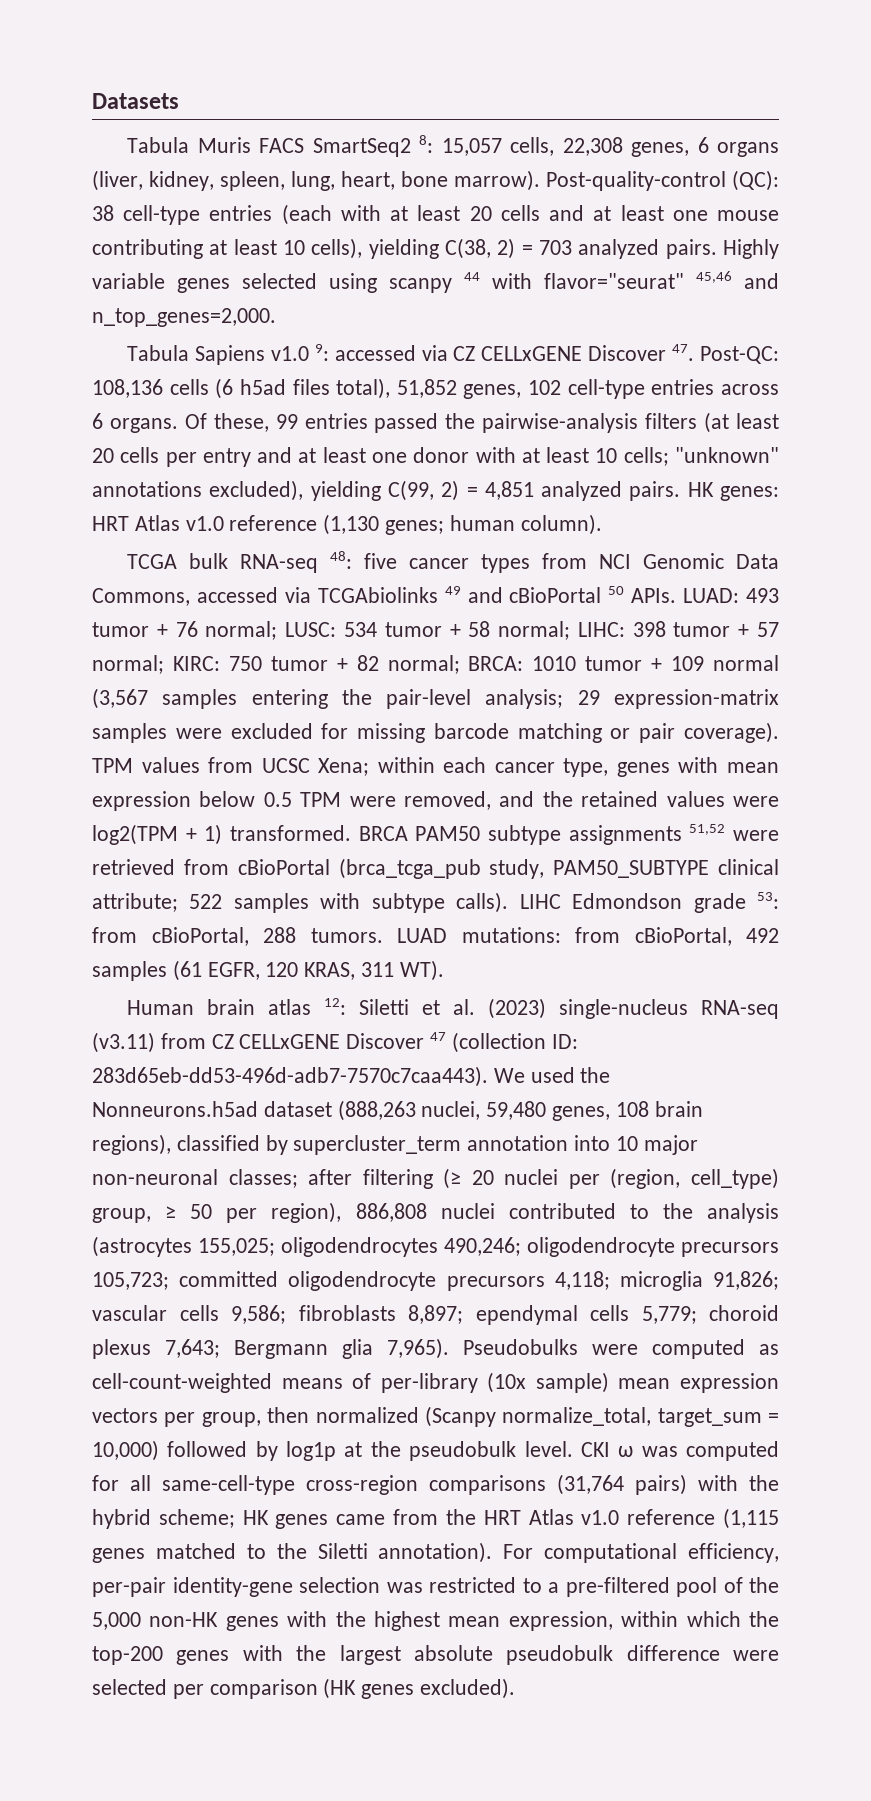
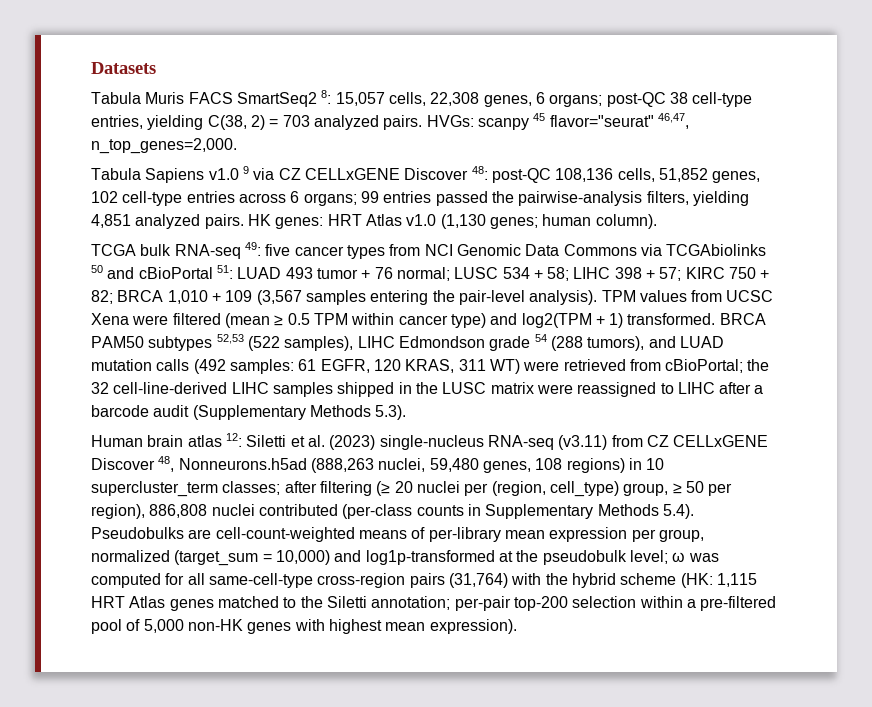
[716,142,779,157] [92,170,779,191] [92,204,780,225] [92,238,363,259] organs (liver, kidney, spleen, lung, heart, bone marrow). Post-quality-control (QC): 38 cell-type entries (each with at least 20 cells and at least one mouse contributing at least 10 cells), -> [549,92,753,107] [91,115,143,129] organs; post-QC 38 cell-type entries,
[723,239,779,259] [92,271,779,293] Highly variable genes selected using scanpy 44 with flavor="seurat" 45,46 and -> [426,113,689,130] HVGs: scanpy 45 flavor="seurat" 46,47,
[314,344,416,361] 9: accessed -> [242,166,249,174] 9
[672,344,779,364] [92,378,391,399] 47. Post-QC: 108,136 cells (6 h5ad files total), -> [471,166,655,183] 48: post-QC 108,136 cells,
[109,413,269,433] organs. Of these, -> [303,193,357,206] organs;
[645,412,779,433] [92,447,779,467] [92,480,478,501] filters (at least 20 cells per entry and at least one donor with at least 10 cells; "unknown" annotations excluded), yielding C(99, 2) = -> [646,191,749,206] filters, yielding
[229,515,318,531] reference -> (437, 220) none
[330,551,353,569] 48: -> [244,242,261,256] 49:
[92,587,278,606] Commons, accessed -> [563,244,637,256] Commons
[444,586,461,595] 49 -> [91,265,103,273] 50
[608,586,740,603] 50 APIs. LUAD: -> [216,265,282,279] 51: LUAD
[285,621,780,640] [92,655,643,674] LUSC: 534 tumor + 58 normal; LIHC: 398 tumor + 57 normal; KIRC: 750 tumor + 82 normal; BRCA: 1010 tumor -> [454,267,770,281] [91,290,208,304] LUSC 534 + 58; LIHC 398 + 57; KIRC 750 + 82; BRCA 1,010
[712,655,779,671] normal -> (253, 296) none
[485,689,779,709] [92,722,780,743] [92,757,779,777] [92,791,779,811] analysis; 29 expression-matrix samples were excluded for missing barcode matching or pair coverage). TPM values from UCSC Xena; within each cancer type, genes with mean expression below 0.5 TPM were removed, and the retained values were -> [529,290,774,305] [91,313,518,328] analysis). TPM values from UCSC Xena were filtered (mean ≥ 0.5 TPM within cancer type) and
[488,824,779,845] [92,858,779,879] [92,892,780,913] [92,927,779,946] [92,960,444,981] subtype assignments 51,52 were retrieved from cBioPortal (brca_tcga_pub study, PAM50_SUBTYPE clinical attribute; 522 samples with subtype calls). LIHC Edmondson grade 53: from cBioPortal, 288 tumors. LUAD mutations: from cBioPortal, 492 samples (61 EGFR, 120 KRAS, 311 WT). -> [148,334,724,351] [91,359,770,374] [91,382,764,397] [91,405,407,420] subtypes 52,53 (522 samples), LIHC Edmondson grade 54 (288 tumors), and LUAD mutation calls (492 samples: 61 EGFR, 120 KRAS, 311 WT) were retrieved from cBioPortal; the 32 cell-line-derived LIHC samples shipped in the LUSC matrix were reassigned to LIHC after a barcode audit (Supplementary Methods 5.3).
[430,1032,578,1053] [92,1066,611,1087] [92,1101,332,1117] 47 (collection ID: 283d65eb-dd53-496d-adb7-7570c7caa443). We used the Nonneurons.h5ad dataset -> [158,456,307,472] 48, Nonneurons.h5ad
[654,1101,703,1117] [92,1134,698,1155] [92,1169,218,1185] brain regions), classified by supercluster_term annotation into 10 major non-neuronal -> [566,458,665,473] [91,481,218,497] regions) in 10 supercluster_term
[629,1203,780,1223] [92,1236,779,1257] [92,1271,779,1291] [92,1305,779,1325] [92,1338,779,1359] to the analysis (astrocytes 155,025; oligodendrocytes 490,246; oligodendrocyte precursors 105,723; committed oligodendrocyte precursors 4,118; microglia 91,826; vascular cells 9,586; fibroblasts 8,897; ependymal cells 5,779; choroid plexus 7,643; Bergmann glia 7,965). Pseudobulks were computed as -> [342,504,694,519] [91,527,212,539] (per-class counts in Supplementary Methods 5.4). Pseudobulks are
[487,1372,779,1393] [92,1408,158,1423] (10x sample) mean expression vectors -> [504,527,628,542] mean expression
[267,1406,779,1427] [92,1440,337,1461] then normalized (Scanpy normalize_total, target_sum = 10,000) followed by log1p -> [91,550,495,566] normalized (target_sum = 10,000) and log1p-transformed
[524,1441,610,1457] level. CKI -> [629,550,668,564] level;
[429,1474,779,1495] [92,1508,779,1529] comparisons (31,764 pairs) with the hybrid scheme; HK genes came from the HRT Atlas v1.0 reference (1,115 -> [409,573,757,588] [91,596,166,608] pairs (31,764) with the hybrid scheme (HK: 1,115 HRT Atlas
[378,1542,779,1563] [92,1577,542,1597] annotation). For computational efficiency, per-pair identity-gene selection was restricted to -> [371,596,683,611] annotation; per-pair top-200 selection within
[749,1577,779,1593] the -> (141, 625) none
[335,1611,366,1627] the -> (325, 625) none
[508,1611,779,1631] [92,1645,779,1665] [92,1678,516,1699] expression, within which the top-200 genes with the largest absolute pseudobulk difference were selected per comparison (HK genes excluded). -> [429,619,517,634] expression).

